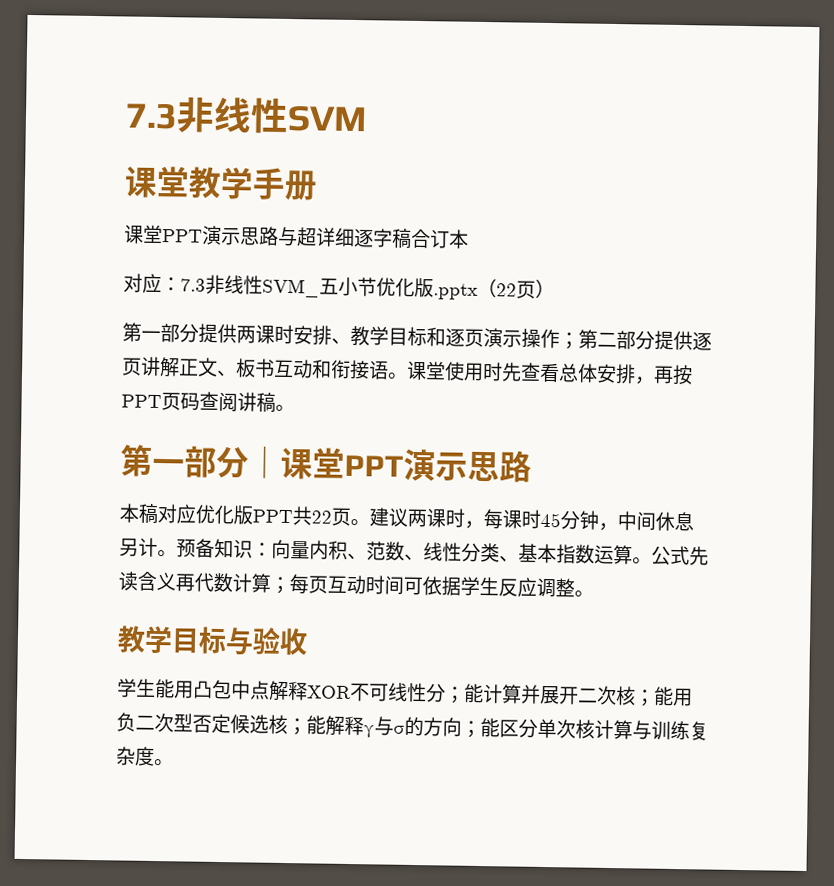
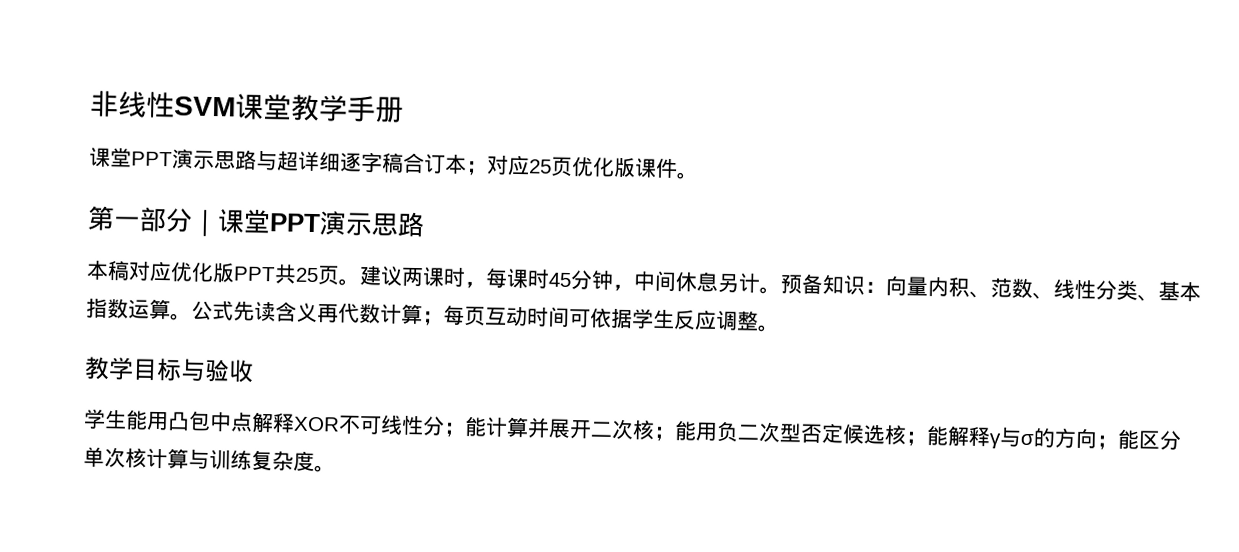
[125,102,178,130] 7.3 -> (90, 104) none
(367, 118) // -> (236, 106) none
[123,273,555,300] [122,322,712,351] [122,356,693,386] [121,391,276,413] // 对应：7.3非线性SVM_五小节优化版.pptx（22页） // 第一部分提供两课时安排、教学目标和逐页演示操作；第二部分提供逐页讲解正文、板书互动和衔接语。课堂使用时先查看总体安排，再按PPT页码查阅讲稿 -> [465,154,678,179] ；对应25页优化版课件
[311,510,332,524] 22 -> [295,267,319,283] 25

